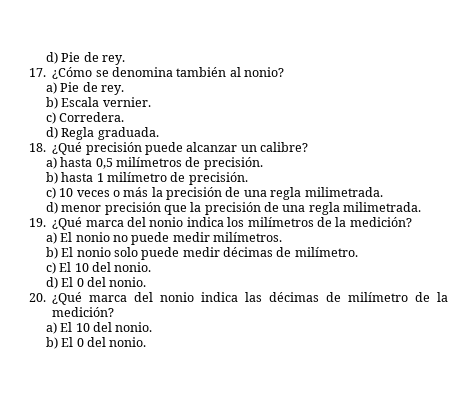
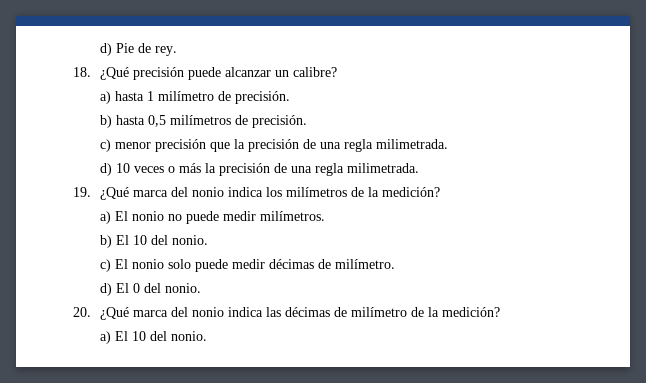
[29,67,285,79] [45,82,124,95] [45,97,151,109] [45,112,125,124] [45,127,159,140] // 17. ¿Cómo se denomina también al nonio? // a) Pie de rey. // b) Escala vernier. // c) Corredera. // d) Regla graduada. -> (178, 51) none
[95,157,263,170] [45,172,248,185] [45,187,149,199] 0,5 milímetros de precisión. // b) hasta 1 milímetro de precisión. // c) 10 veces o más -> [147,91,291,104] [100,115,308,128] [100,139,231,152] 1 milímetro de precisión. // b) hasta 0,5 milímetros de precisión. // c) menor precisión que
[61,202,187,215] menor precisión que -> [116,163,202,173] 10 veces o más
(74, 252) none -> [133,235,209,245] [100,259,129,272] 10 del nonio. // c) El
[45,262,152,274] // c) El 10 del nonio. -> (396, 264) none
[45,337,147,349] // b) El 0 del nonio. -> (208, 336) none

